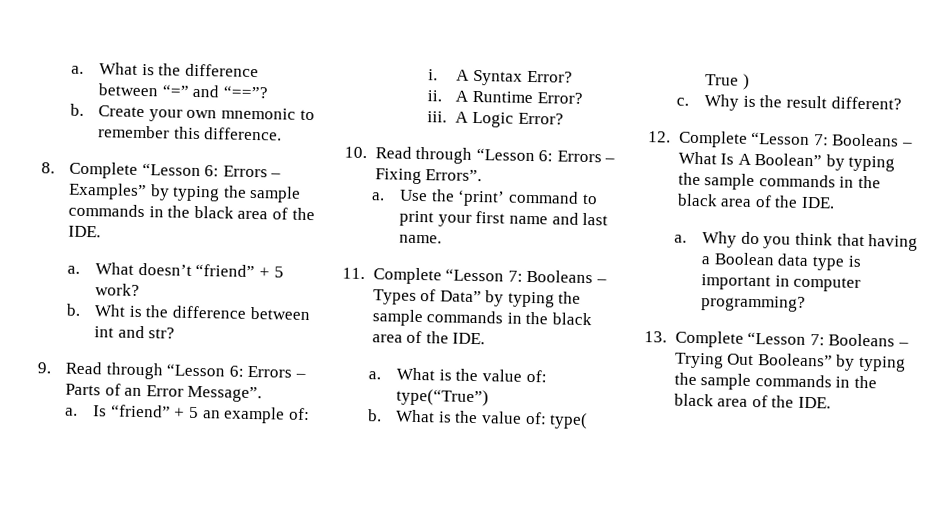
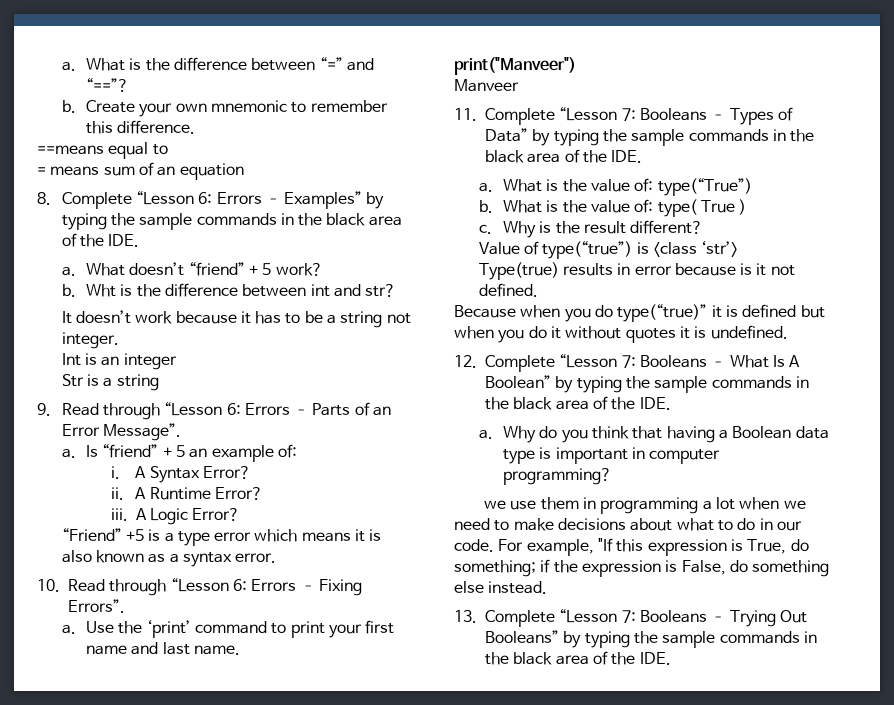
(283, 134) none -> [37,142,168,159] [37,162,244,180] // ==means equal to // = means sum of an equation
(176, 333) none -> [61,310,411,328] [61,332,119,349] [61,353,177,370] [61,374,159,391] // It doesn’t work because it has to be a string not integer. // Int is an integer // Str is a string
(564, 118) none -> [61,528,382,546] [61,550,277,567] // “Friend” +5 is a type error which means it is also known as a syntax error.
(443, 239) none -> [454,57,576,75] [454,79,519,92] // print("Manveer") // Manveer
(902, 103) none -> [478,240,739,259] [478,262,795,280] [478,283,538,297] [454,304,825,322] [454,325,788,343] // Value of type(“true”) is <class ‘str’> // Type(true) results in error because is it not defined. // Because when you do type(“true)” it is defined but when you do it without quotes it is undefined.
(807, 303) none -> [484,497,806,514] [454,518,802,531] [454,538,809,556] [454,559,830,577] [454,581,548,594] // we use them in programming a lot when we need to make decisions about what to do in our code. For example, "If this expression is True, do something; if the expression is False, do something else instead.

